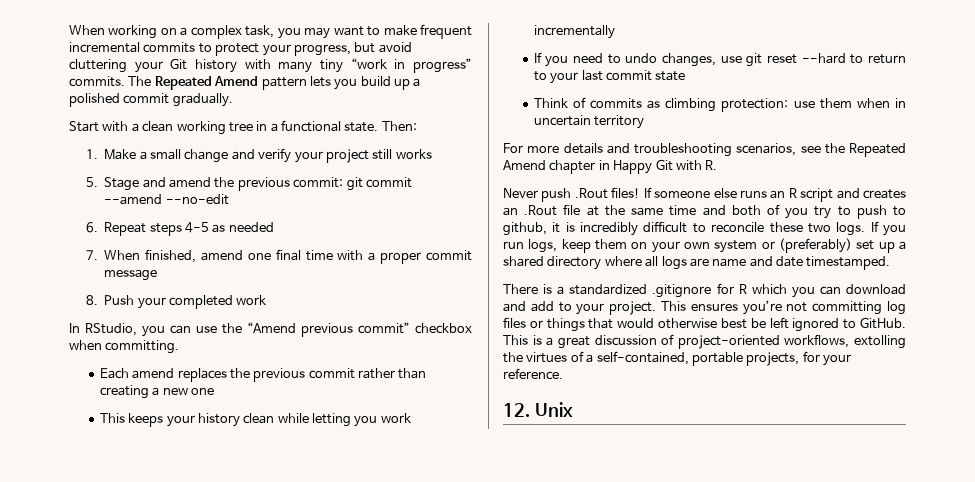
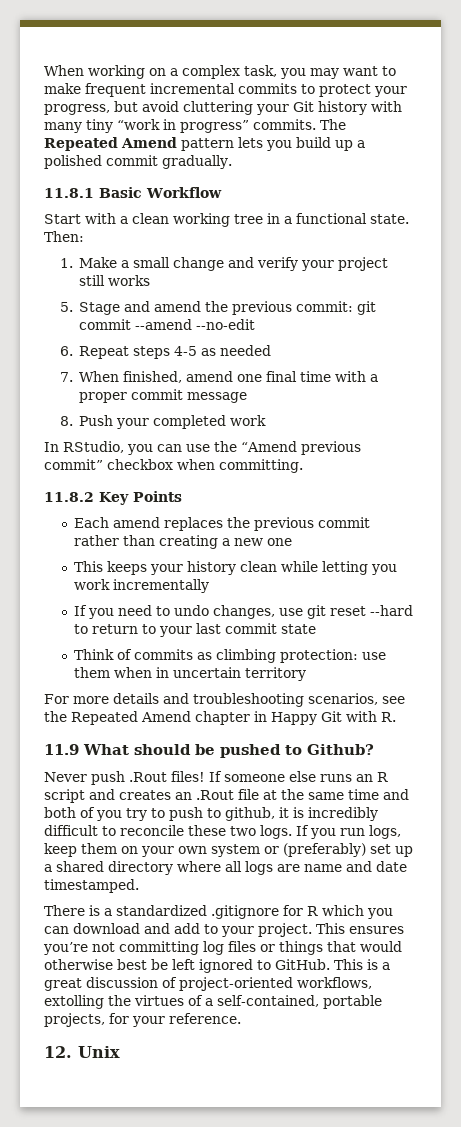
(233, 100) none -> [44,187,222,198] // 11.8.1 Basic Workflow
(180, 347) none -> [44,491,182,505] // 11.8.2 Key Points
(718, 165) none -> [44,744,374,758] // 11.9 What should be pushed to Github?

